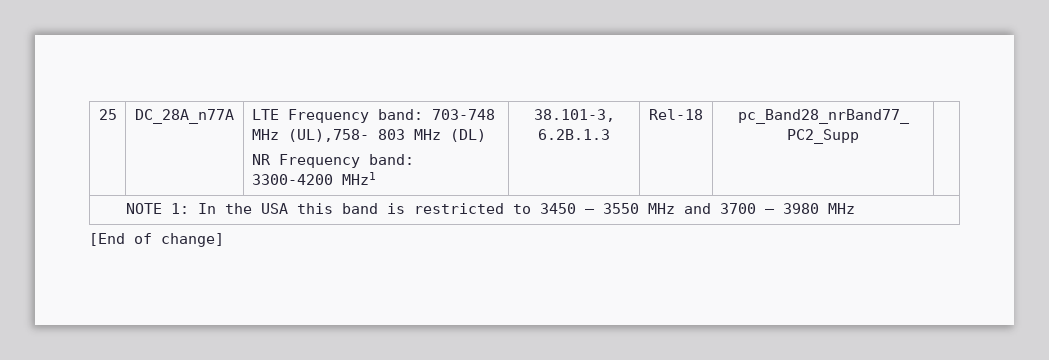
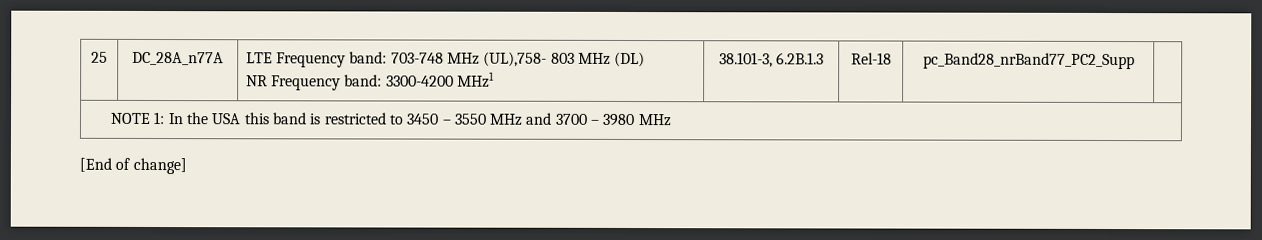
[737,109,910,124] [787,129,859,144] pc_Band28_nrBand77_ PC2_Supp -> [922,52,1135,70] pc_Band28_nrBand77_PC2_Supp

